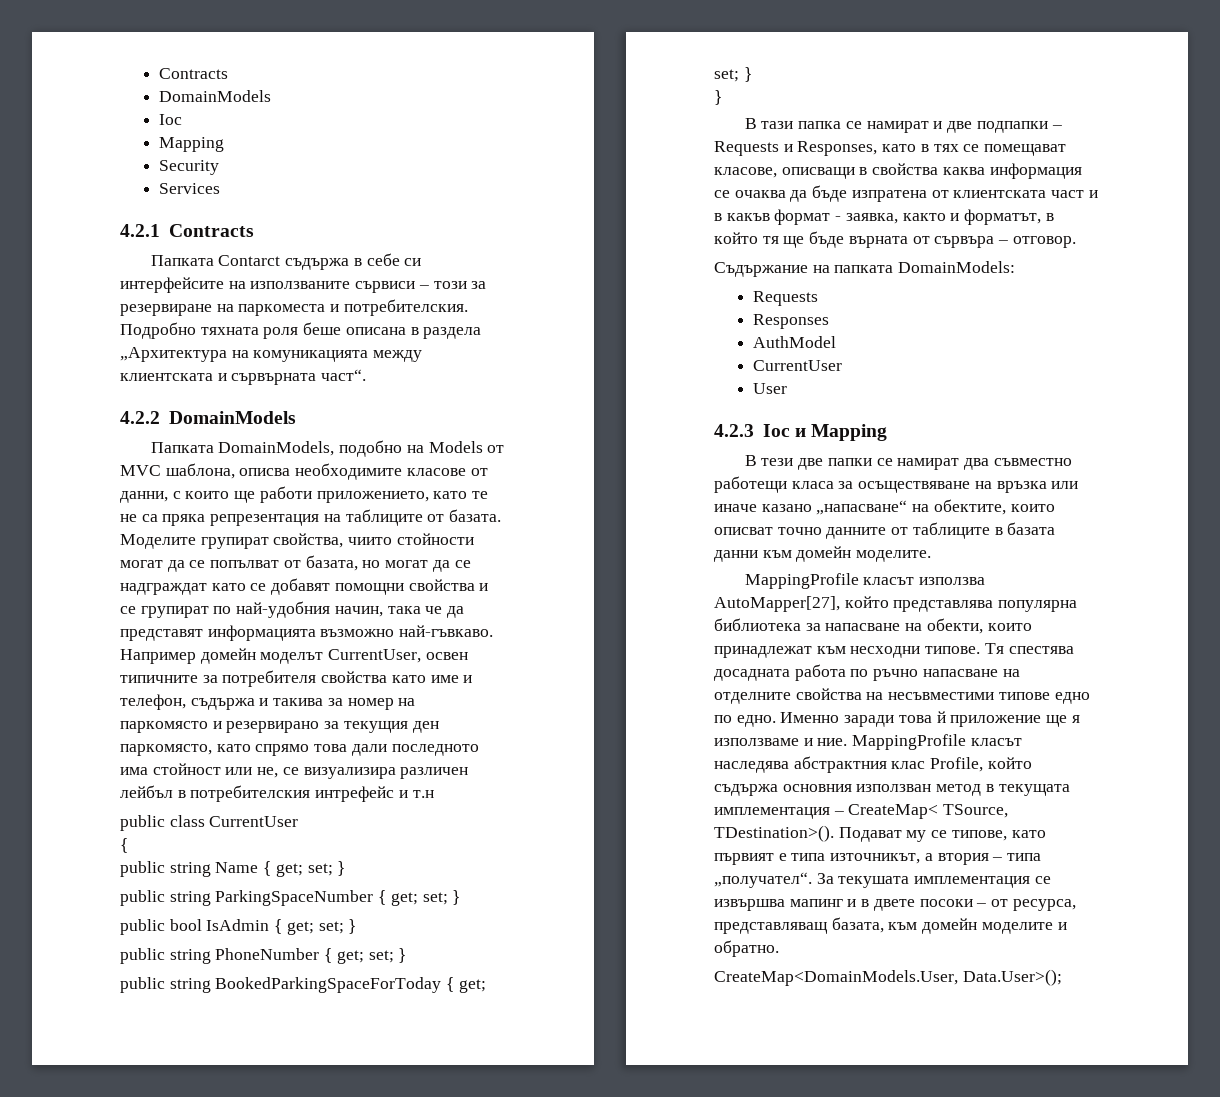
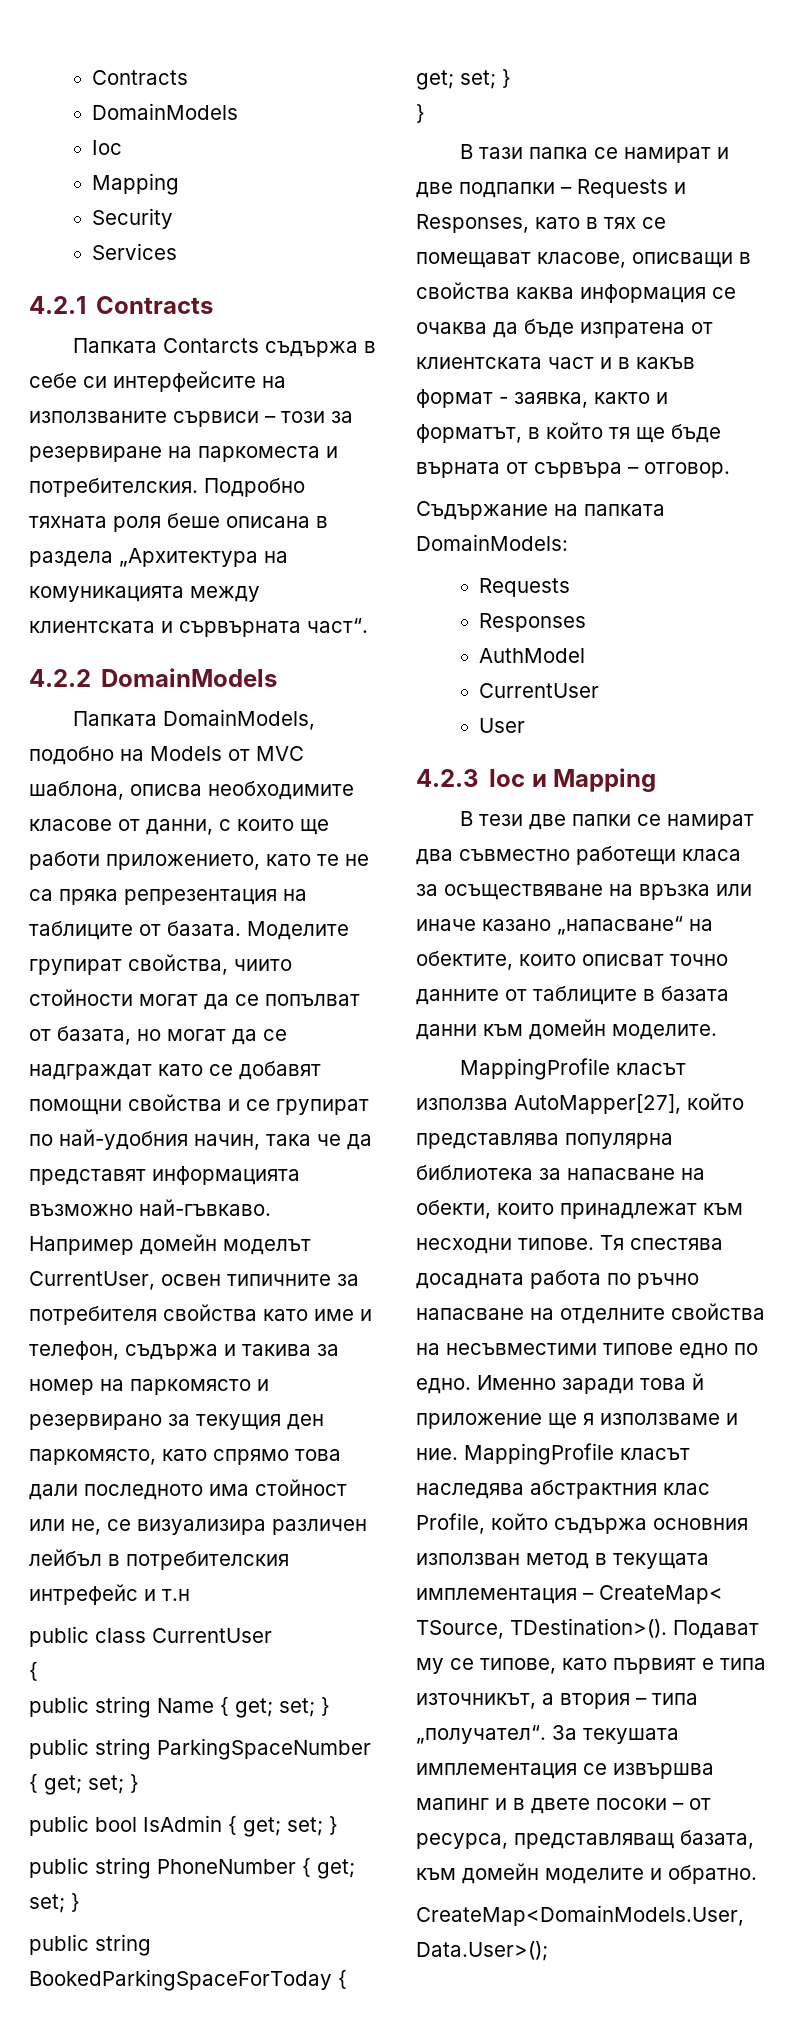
[218,255,281,266] Contarct -> [162,338,259,353] Contarcts

